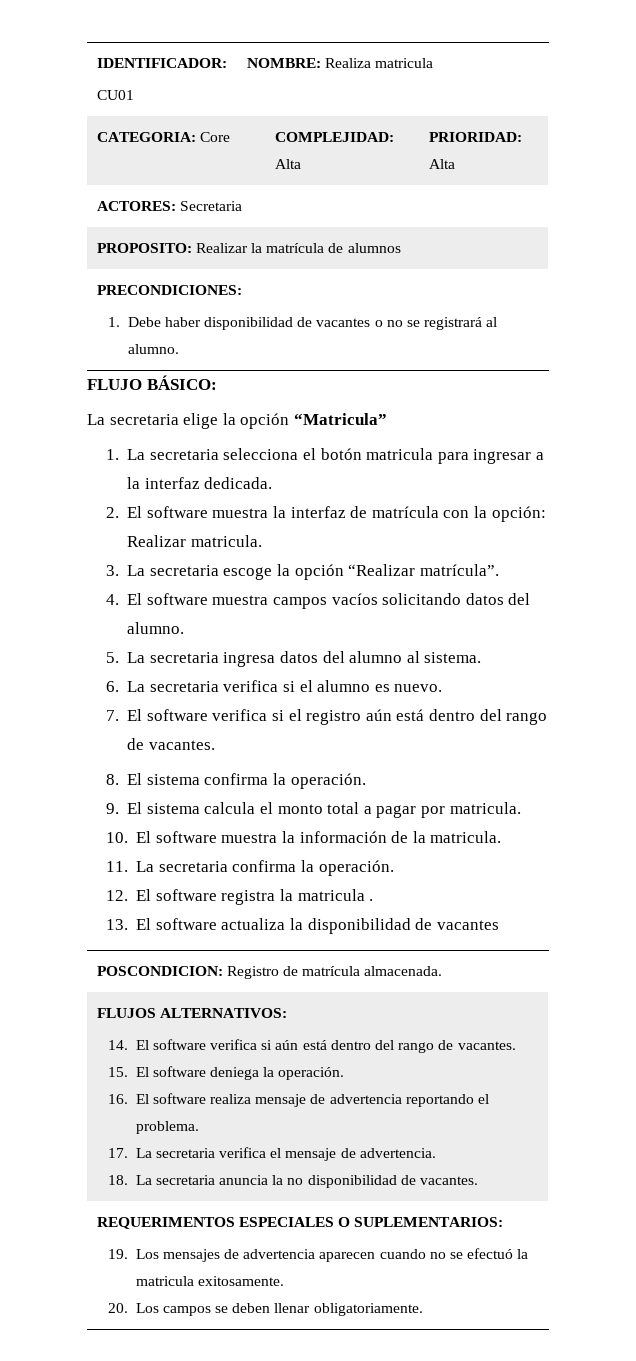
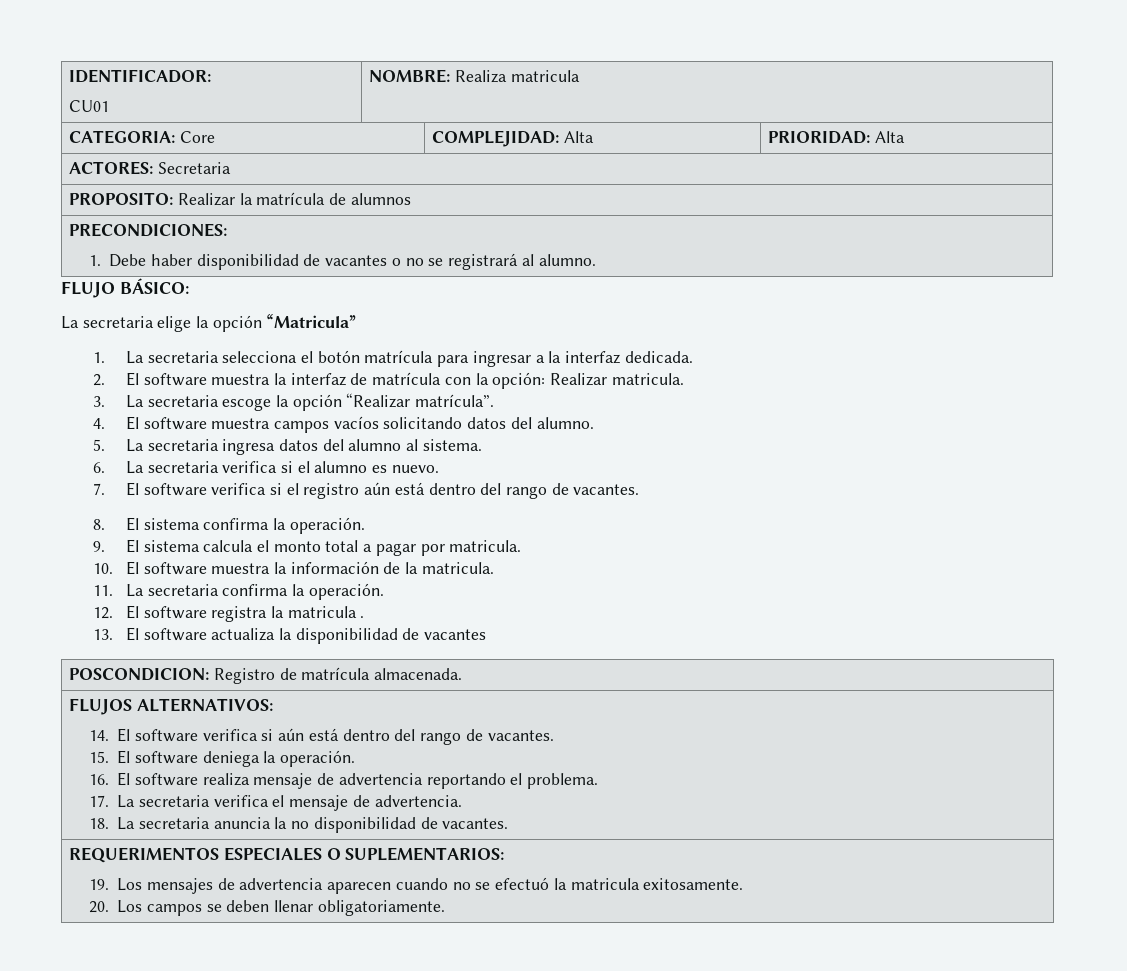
[366,448,434,460] matricula -> [364,350,434,363] matrícula

